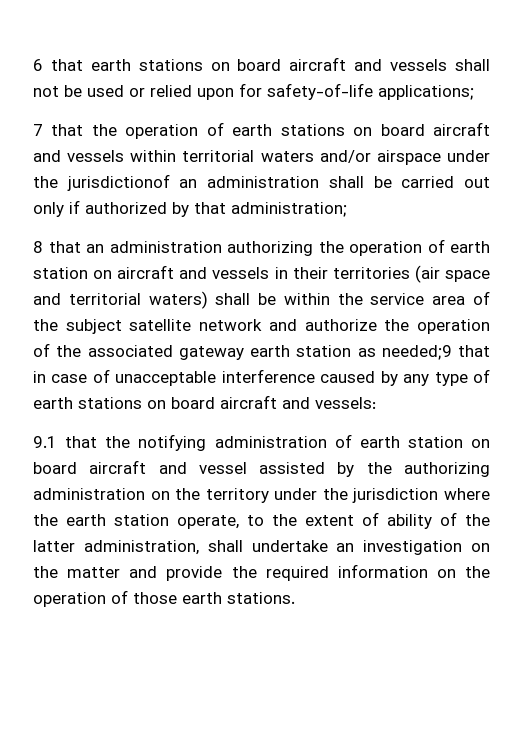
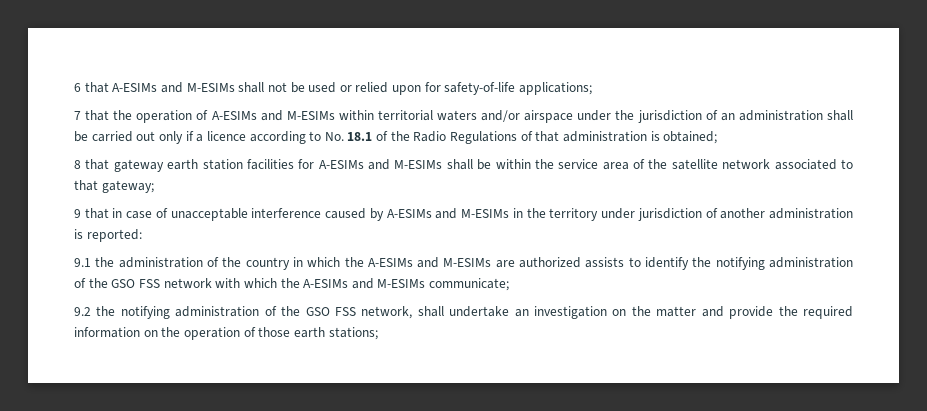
[90,57,448,71] earth stations on board aircraft and vessels -> [112,82,235,93] A-ESIMs and M-ESIMs
[232,122,491,136] [33,150,125,162] earth stations on board aircraft and vessels -> [211,110,335,121] A-ESIMs and M-ESIMs
[66,174,170,191] jurisdictionof -> [637,110,718,123] jurisdiction of
[85,202,347,217] [33,239,490,256] [33,265,490,283] [33,291,208,309] authorized by that administration; // 8 that an administration authorizing the operation of earth station on aircraft and vessels in their territories (air space and territorial waters) -> [196,131,718,144] [74,159,443,172] a licence according to No. 18.1 of the Radio Regulations of that administration is obtained; // 8 that gateway earth station facilities for A-ESIMs and M-ESIMs
[65,319,122,334] subject -> (668, 164) none
[268,319,491,334] [33,343,452,360] and authorize the operation of the associated gateway earth station as needed;9 -> [774,159,853,170] [74,180,154,193] [74,209,81,218] associated to that gateway; // 9
[403,369,491,386] [33,395,376,409] [33,434,490,451] [33,460,490,477] [33,488,490,503] [33,512,490,529] [33,540,199,555] any type of earth stations on board aircraft and vessels: // 9.1 that the notifying administration of earth station on board aircraft and vessel assisted by the authorizing administration on the territory under the jurisdiction where the earth station operate, to the extent of ability of the latter administration, -> [386,208,853,221] [74,229,142,242] [74,257,853,270] [74,278,510,291] [74,306,413,319] A-ESIMs and M-ESIMs in the territory under jurisdiction of another administration is reported: // 9.1 the administration of the country in which the A-ESIMs and M-ESIMs are authorized assists to identify the notifying administration of the GSO FSS network with which the A-ESIMs and M-ESIMs communicate; // 9.2 the notifying administration of the GSO FSS network,
[227,592,295,604] stations. -> [328,327,378,340] stations;

